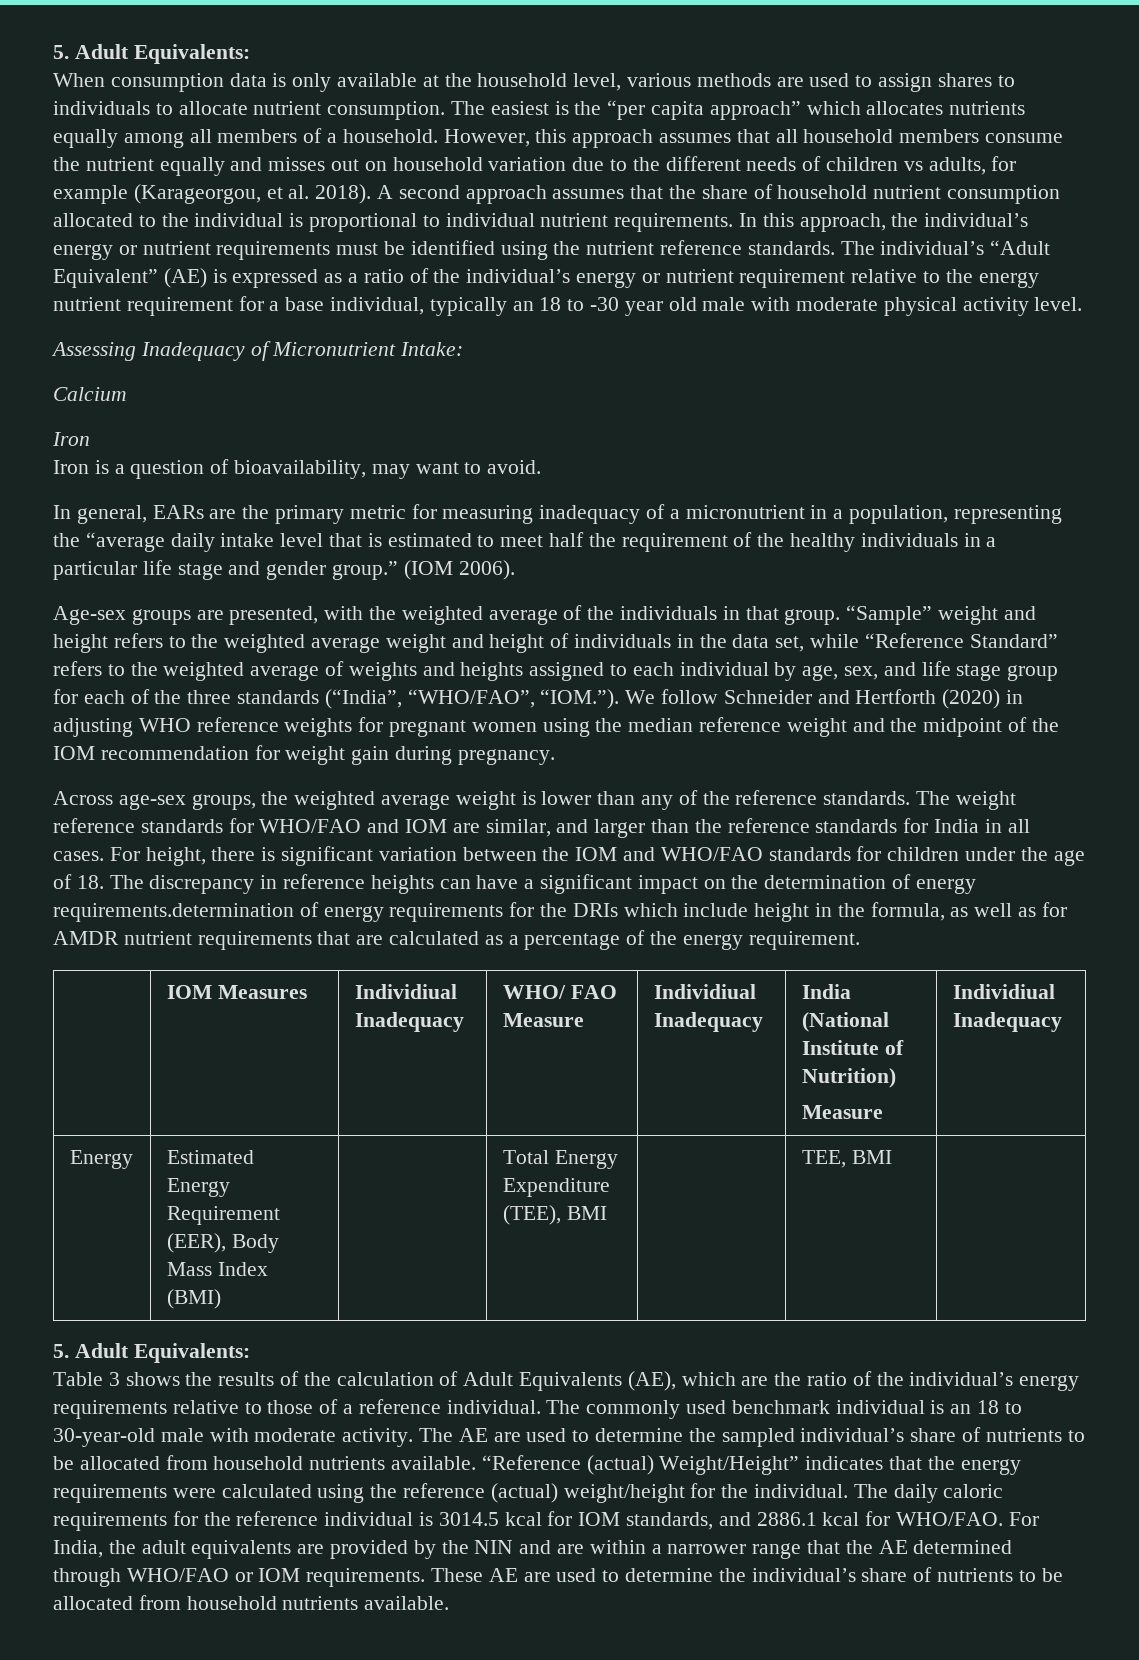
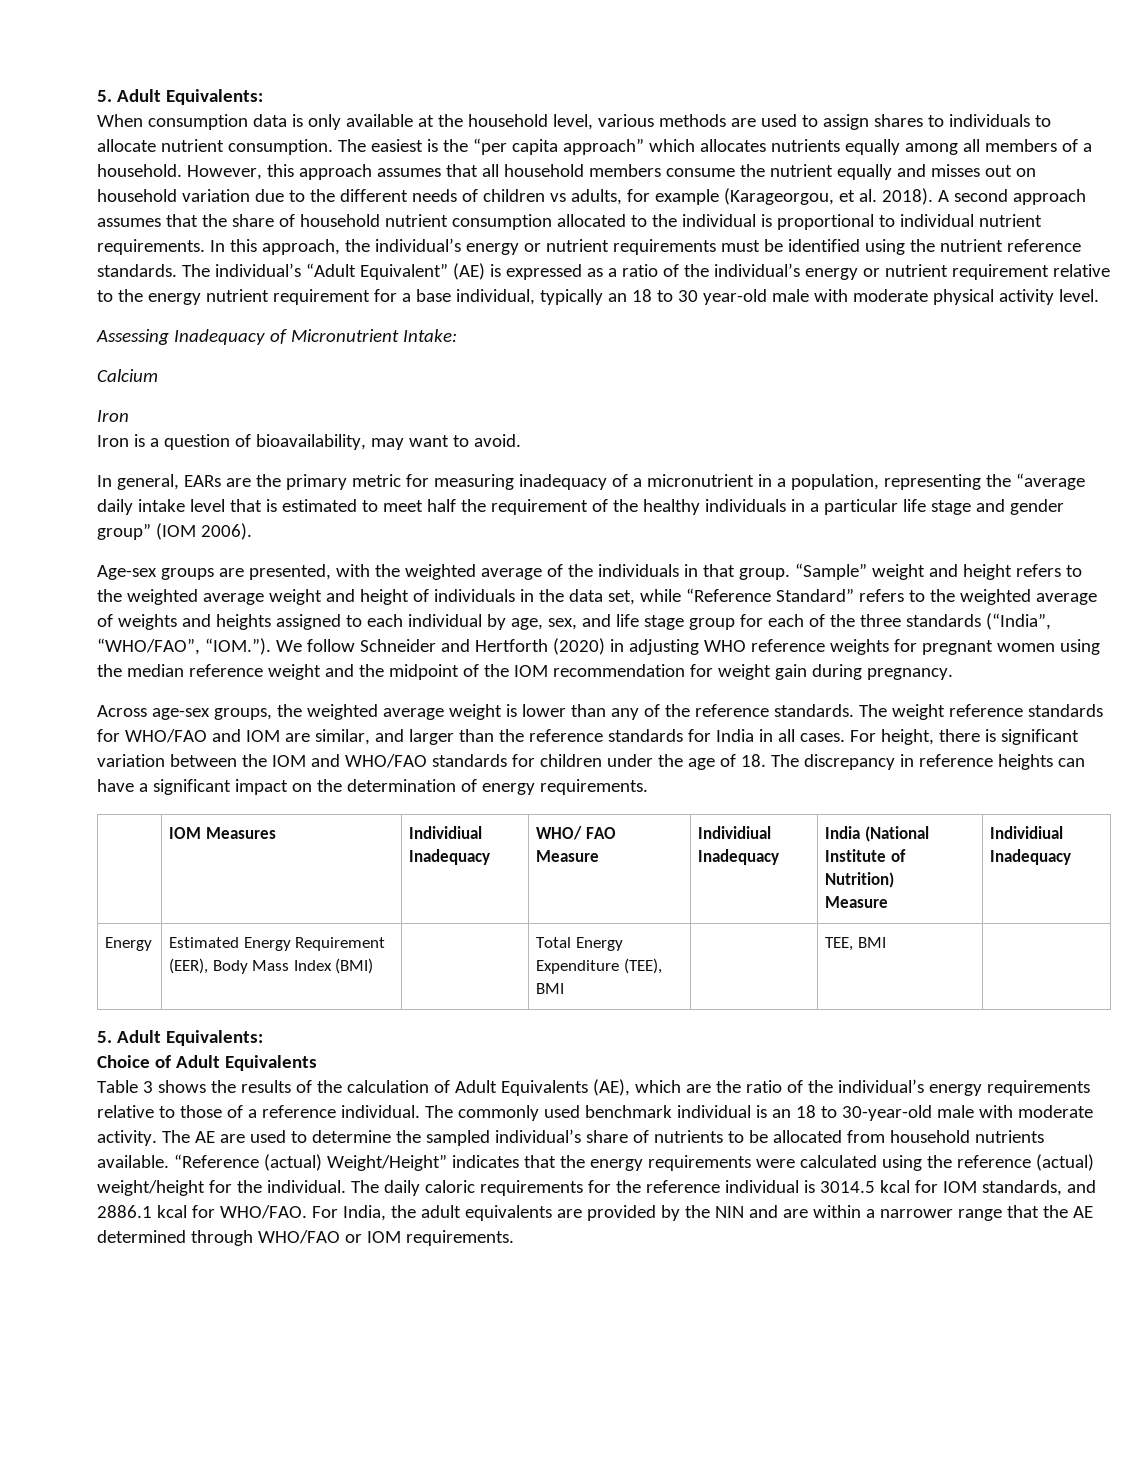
[590,297,697,316] -30 year old -> [677,289,767,305] 30 year-old
[332,561,399,580] group.” -> [97,523,151,540] group”
[53,902,1067,922] [53,930,860,950] requirements.determination of energy requirements for the DRIs which include height in the formula, as well as for AMDR nutrient requirements that are calculated as a percentage of the energy requirement. -> [539,779,648,795] requirements.
(250, 1353) none -> [97,1055,317,1071] // Choice of Adult Equivalents
[431,1567,1063,1582] [53,1595,450,1610] These AE are used to determine the individual’s share of nutrients to be allocated from household nutrients available. -> (514, 1238) none

